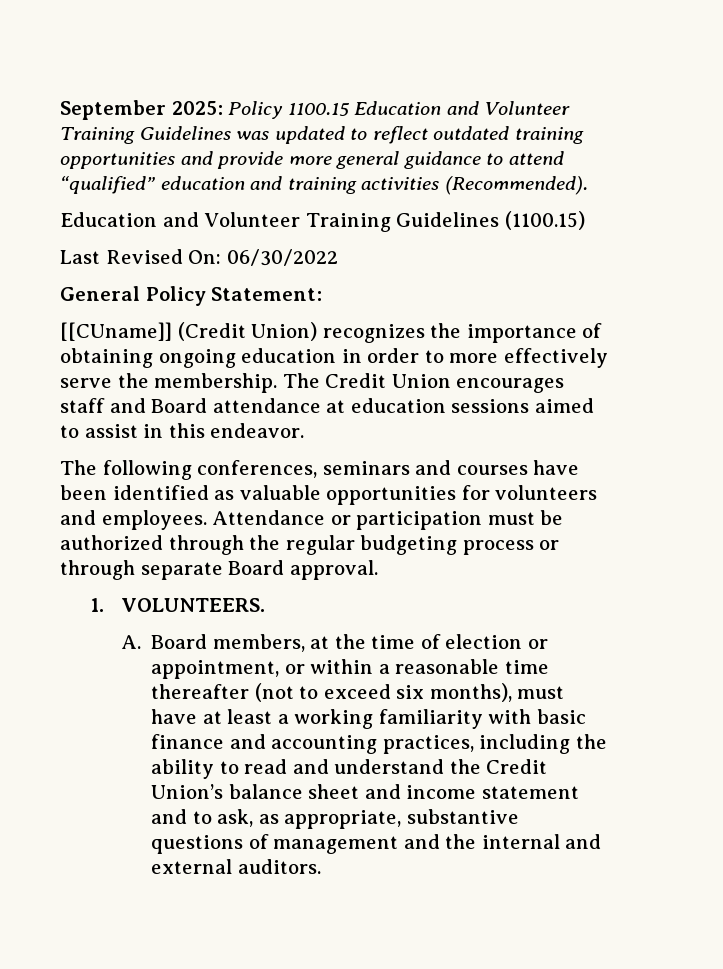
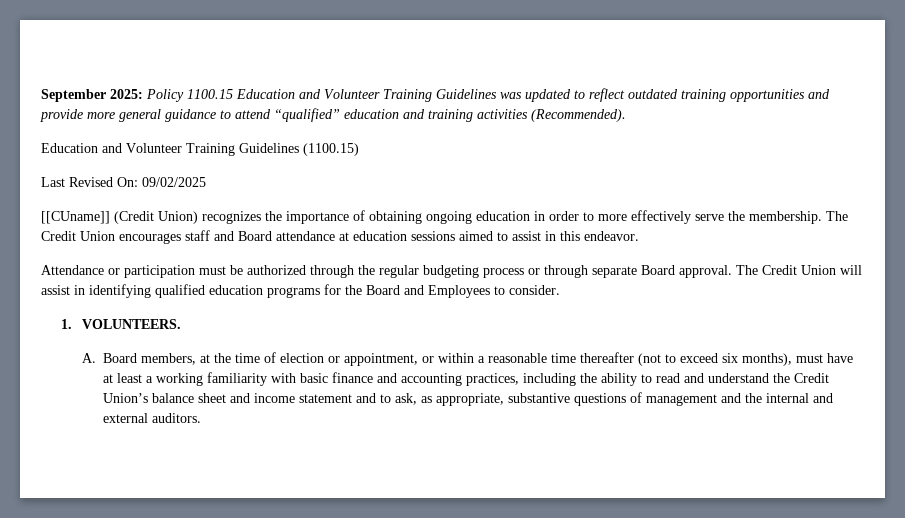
[226,249,338,266] [60,286,323,306] 06/30/2022 // General Policy Statement: -> [142,177,206,187] 09/02/2025
[60,460,580,480] [60,485,598,505] [60,510,207,530] The following conferences, seminars and courses have been identified as valuable opportunities for volunteers and employees. -> (639, 236) none
(378, 570) none -> [736,265,862,275] [41,284,560,298] The Credit Union will assist in identifying qualified education programs for the Board and Employees to consider.

